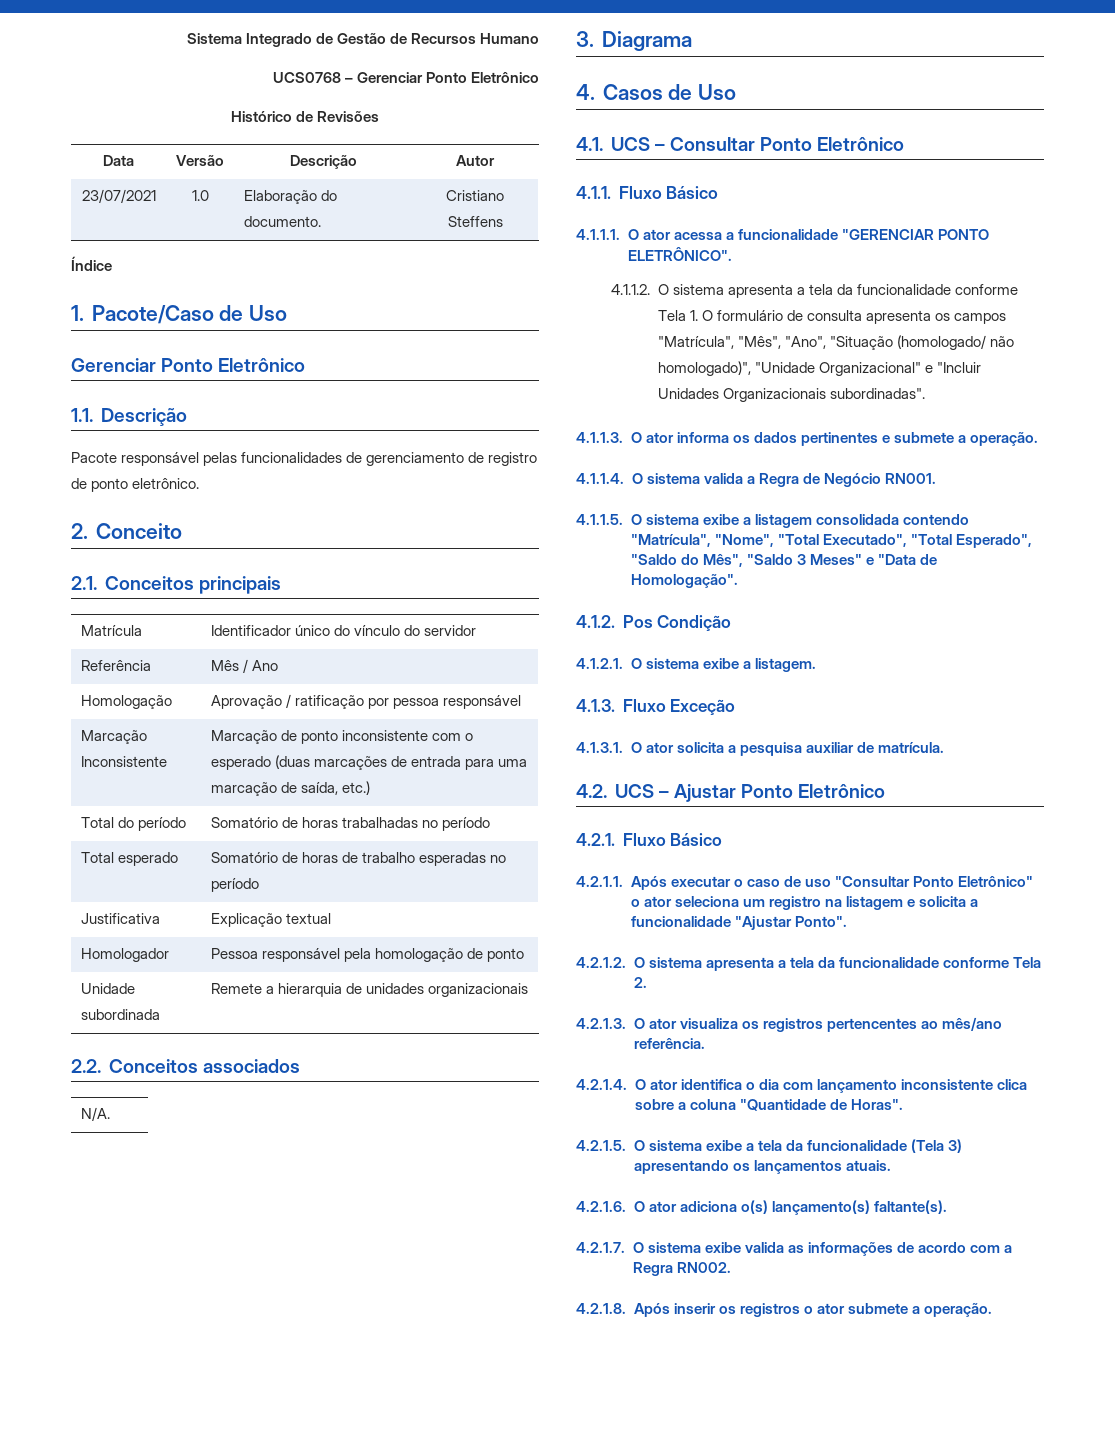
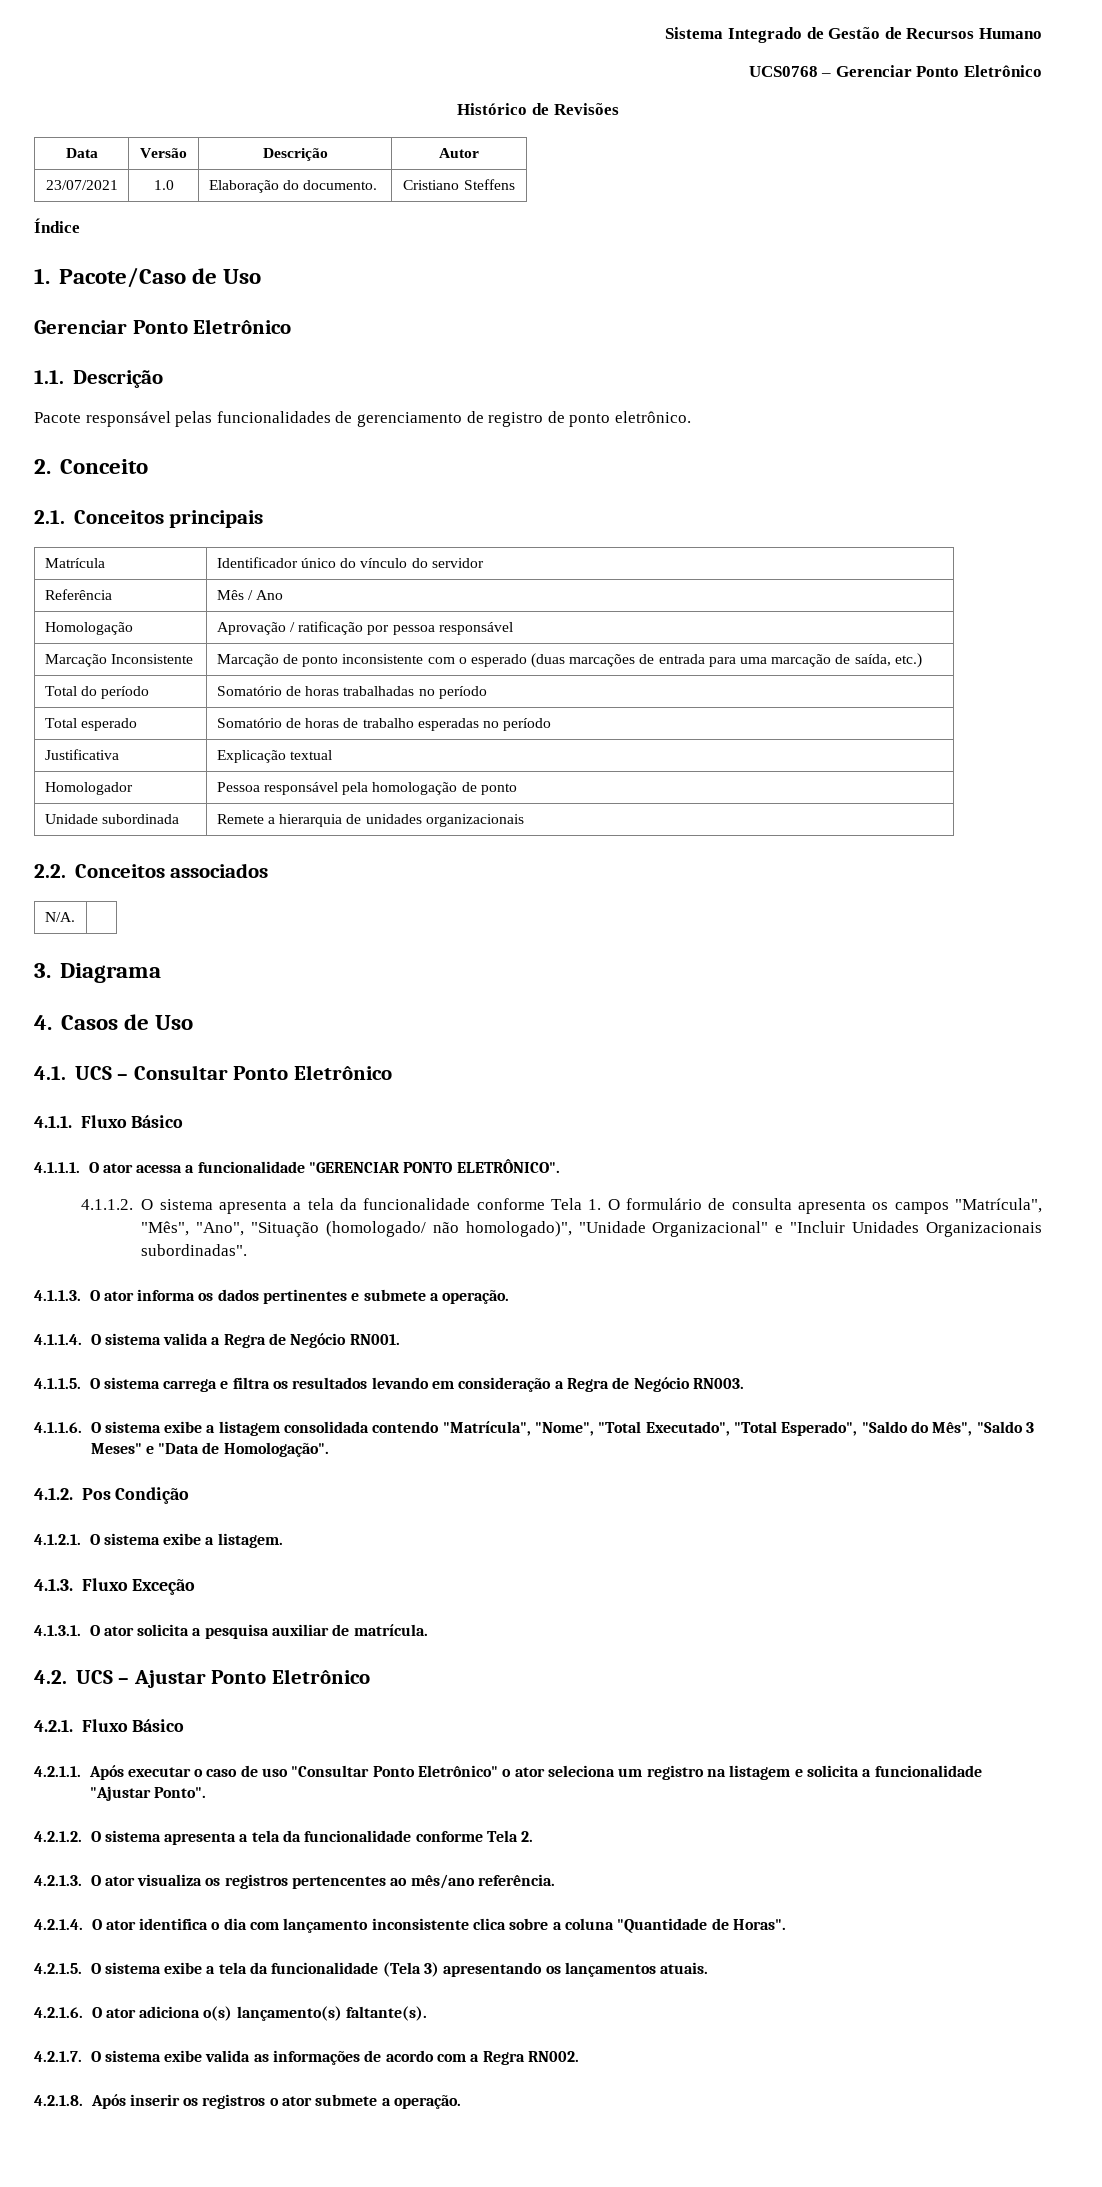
(699, 519) none -> [163,1377,744,1392] [34,1421,161,1433] carrega e filtra os resultados levando em consideração a Regra de Negócio RN003. // 4.1.1.6. O sistema

